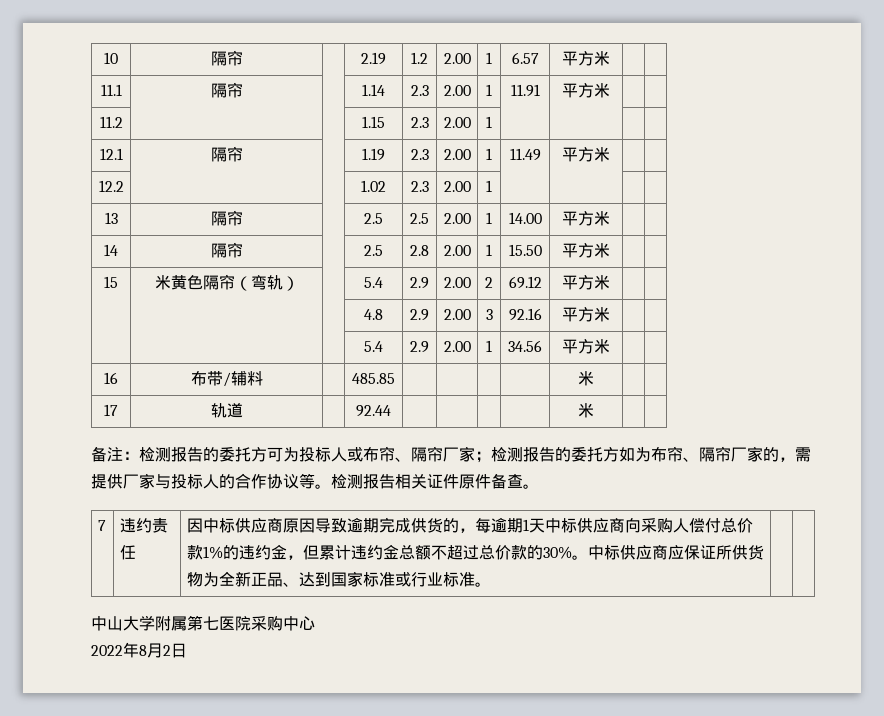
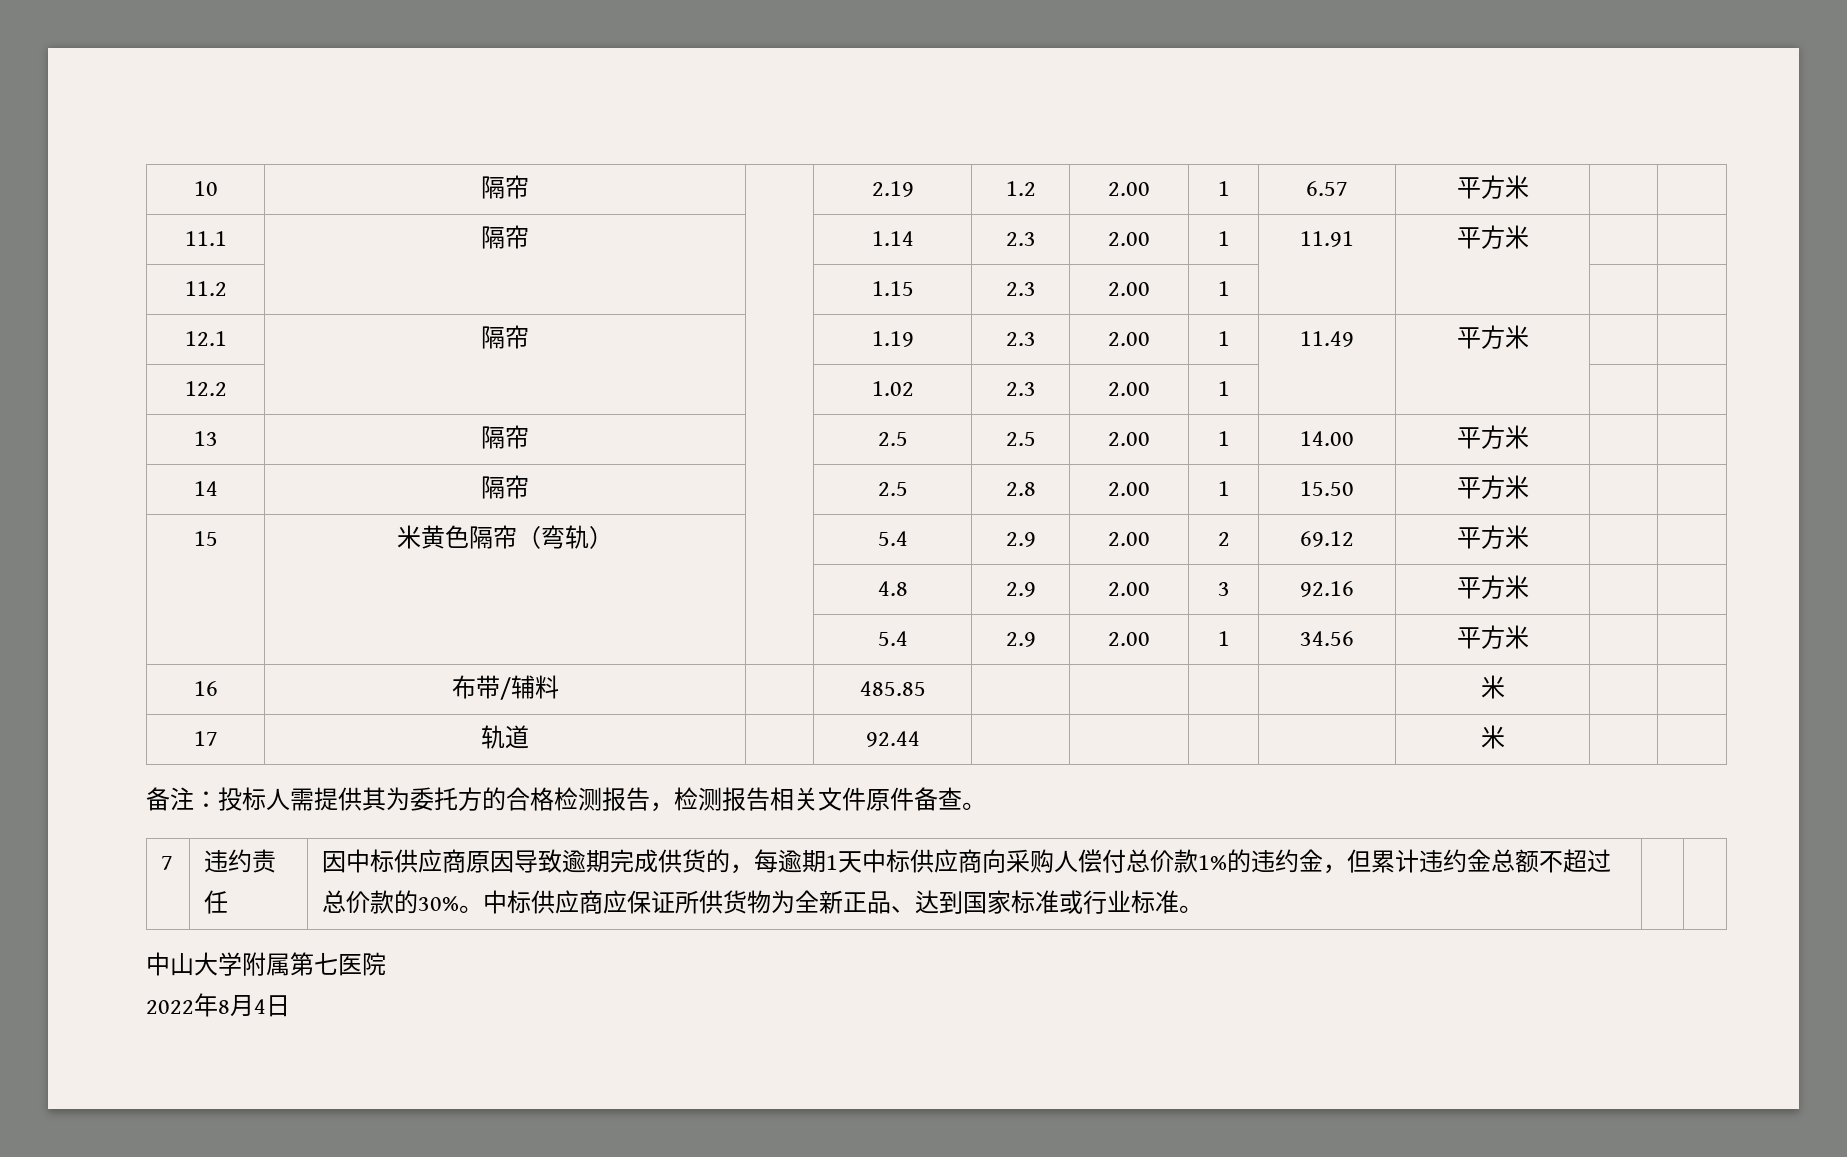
[139,446,811,463] [91,473,331,489] 检测报告的委托方可为投标人或布帘、隔帘厂家；检测报告的委托方如为布帘、隔帘厂家的，需提供厂家与投标人的合作协议等。 -> [218,787,674,812] 投标人需提供其为委托方的合格检测报告，
[427,474,443,488] 证 -> [818,787,842,811] 文
[251,616,315,631] 采购中心 -> (386, 964) none
[163,645,171,656] 2 -> [254,999,266,1014] 4

